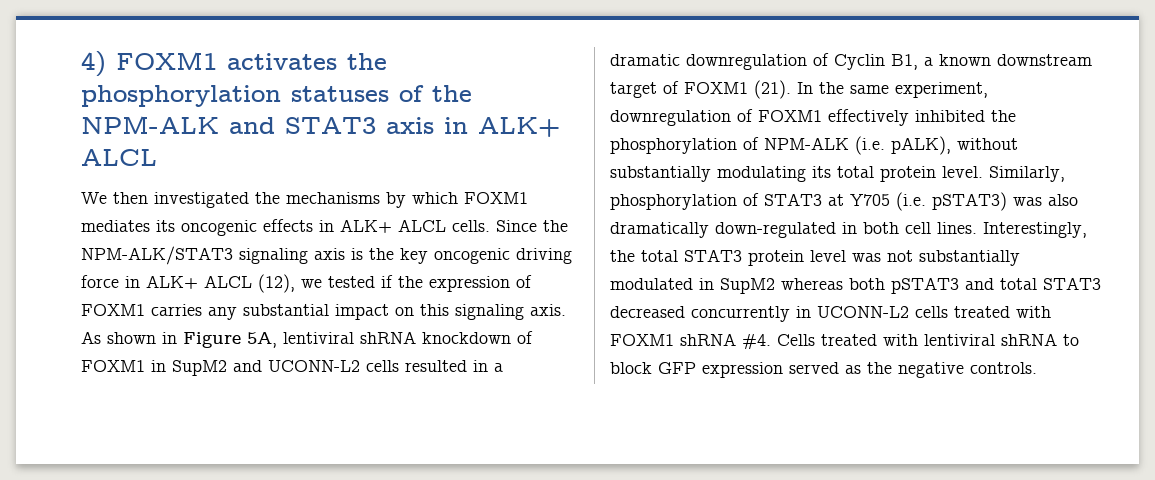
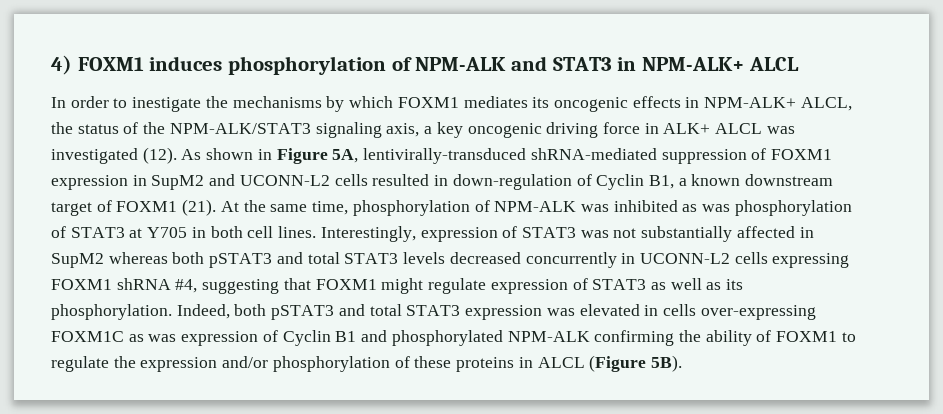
[227,53,387,70] [81,85,472,107] [81,116,560,137] [81,149,157,166] [81,192,249,208] activates the phosphorylation statuses of the NPM-ALK and STAT3 axis in ALK+ ALCL // We then investigated -> [149,56,799,75] [51,96,202,112] induces phosphorylation of NPM-ALK and STAT3 in NPM-ALK+ ALCL // In order to inestigate
[340,219,568,233] [81,246,394,265] ALK+ ALCL cells. Since the NPM-ALK/STAT3 signaling axis is the -> [704,97,852,111] [51,122,433,138] NPM-ALK+ ALCL, the status of the NPM-ALK/STAT3 signaling axis, a
[258,274,532,293] [81,304,566,320] (12), we tested if the expression of FOXM1 carries any substantial impact on this signaling axis. -> [766,126,795,134] [51,147,177,164] was investigated (12).
[283,331,533,344] [81,360,145,372] lentiviral shRNA knockdown of FOXM1 -> [363,148,832,164] [51,175,128,190] lentivirally-transduced shRNA-mediated suppression of FOXM1 expression
[494,363,503,372] [610,54,807,70] a dramatic downregulation -> [452,174,572,190] down-regulation
[797,82,813,94] In -> [220,201,239,212] At
[895,82,988,98] [610,109,1016,126] [610,136,1018,155] [610,166,1065,182] experiment, downregulation of FOXM1 effectively inhibited the phosphorylation of NPM-ALK (i.e. pALK), without substantially modulating its total protein level. Similarly, -> [312,200,731,216] time, phosphorylation of NPM-ALK was inhibited as was
[896,192,1078,211] [610,222,836,238] (i.e. pSTAT3) was also dramatically down-regulated -> (188, 232) none
[610,249,846,266] the total STAT3 protein level -> [420,226,576,242] expression of STAT3
[610,278,693,290] modulated -> [736,226,795,238] affected
(1101, 283) none -> [403,252,446,264] levels
[954,306,1051,318] [610,333,1079,350] [610,362,1037,378] treated with FOXM1 shRNA #4. Cells treated with lentiviral shRNA to block GFP expression served as the negative controls. -> [772,253,850,268] [51,278,744,294] [51,304,816,320] [51,330,856,346] [51,355,682,372] expressing FOXM1 shRNA #4, suggesting that FOXM1 might regulate expression of STAT3 as well as its phosphorylation. Indeed, both pSTAT3 and total STAT3 expression was elevated in cells over-expressing FOXM1C as was expression of Cyclin B1 and phosphorylated NPM-ALK confirming the ability of FOXM1 to regulate the expression and/or phosphorylation of these proteins in ALCL (Figure 5B).

